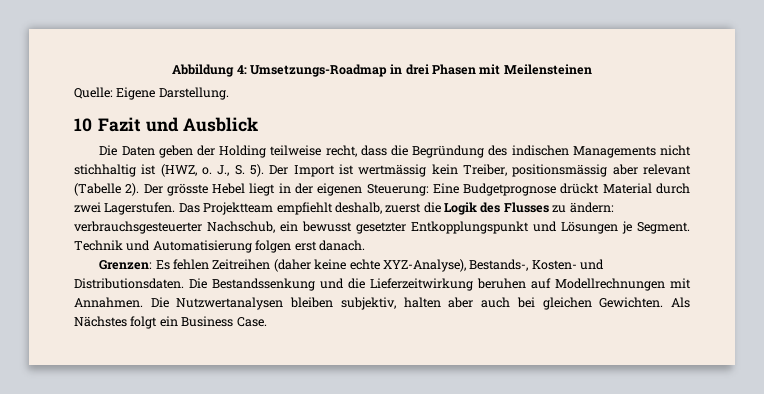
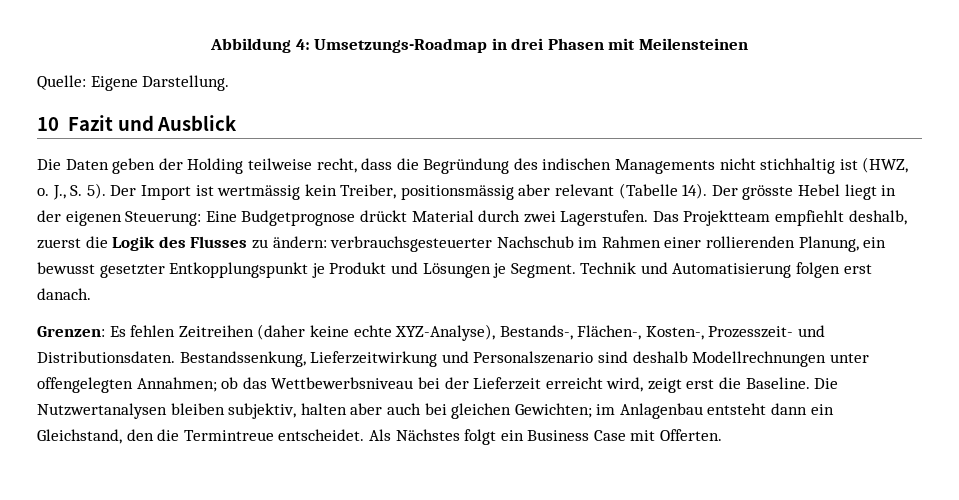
[125,183,140,196] 2). -> [682,183,708,199] 14).
[207,221,275,233] Nachschub, -> [496,236,859,252] Nachschub im Rahmen einer rollierenden Planung,
(529, 227) none -> [311,262,387,278] je Produkt
[531,259,605,270] [74,278,691,291] [74,297,143,308] Kosten- und Distributionsdaten. Die Bestandssenkung und die Lieferzeitwirkung beruhen auf Modellrechnungen mit Annahmen. -> [577,325,826,340] [37,351,869,367] [37,377,810,393] Flächen-, Kosten-, Prozesszeit- und Distributionsdaten. Bestandssenkung, Lieferzeitwirkung und Personalszenario sind deshalb Modellrechnungen unter offengelegten Annahmen; ob das Wettbewerbsniveau bei der Lieferzeit erreicht wird, zeigt erst die Baseline.
[599,297,664,308] Gewichten. -> [514,403,834,419] [37,429,365,444] Gewichten; im Anlagenbau entsteht dann ein Gleichstand, den die Termintreue entscheidet.
[236,317,267,327] Case. -> [593,429,723,441] Case mit Offerten.

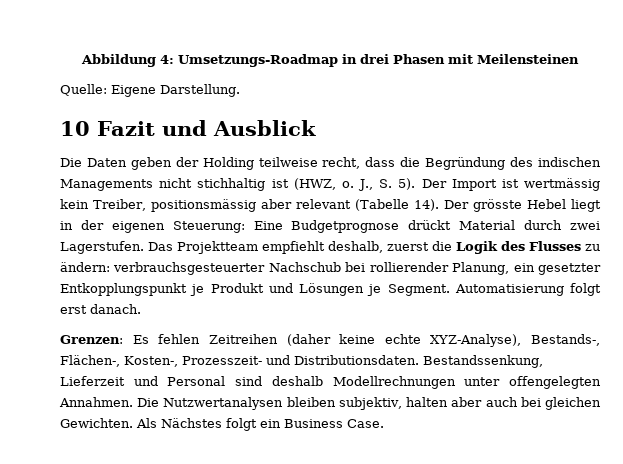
[578,236,796,248] im Rahmen einer rollierenden -> [345,262,449,272] bei rollierender
[37,262,95,274] bewusst -> (535, 267) none
[580,262,841,278] Technik und Automatisierung folgen -> [454,283,601,296] Automatisierung folgt
[310,351,594,367] Lieferzeitwirkung und Personalszenario -> [60,376,226,386] Lieferzeit und Personal
[136,377,810,393] Annahmen; ob das Wettbewerbsniveau bei der Lieferzeit erreicht wird, zeigt erst die Baseline. -> [59,397,133,407] Annahmen.
[514,403,834,419] [37,429,365,444] Gewichten; im Anlagenbau entsteht dann ein Gleichstand, den die Termintreue entscheidet. -> [60,418,133,428] Gewichten.
[593,429,723,441] Case mit Offerten. -> [347,419,384,428] Case.

